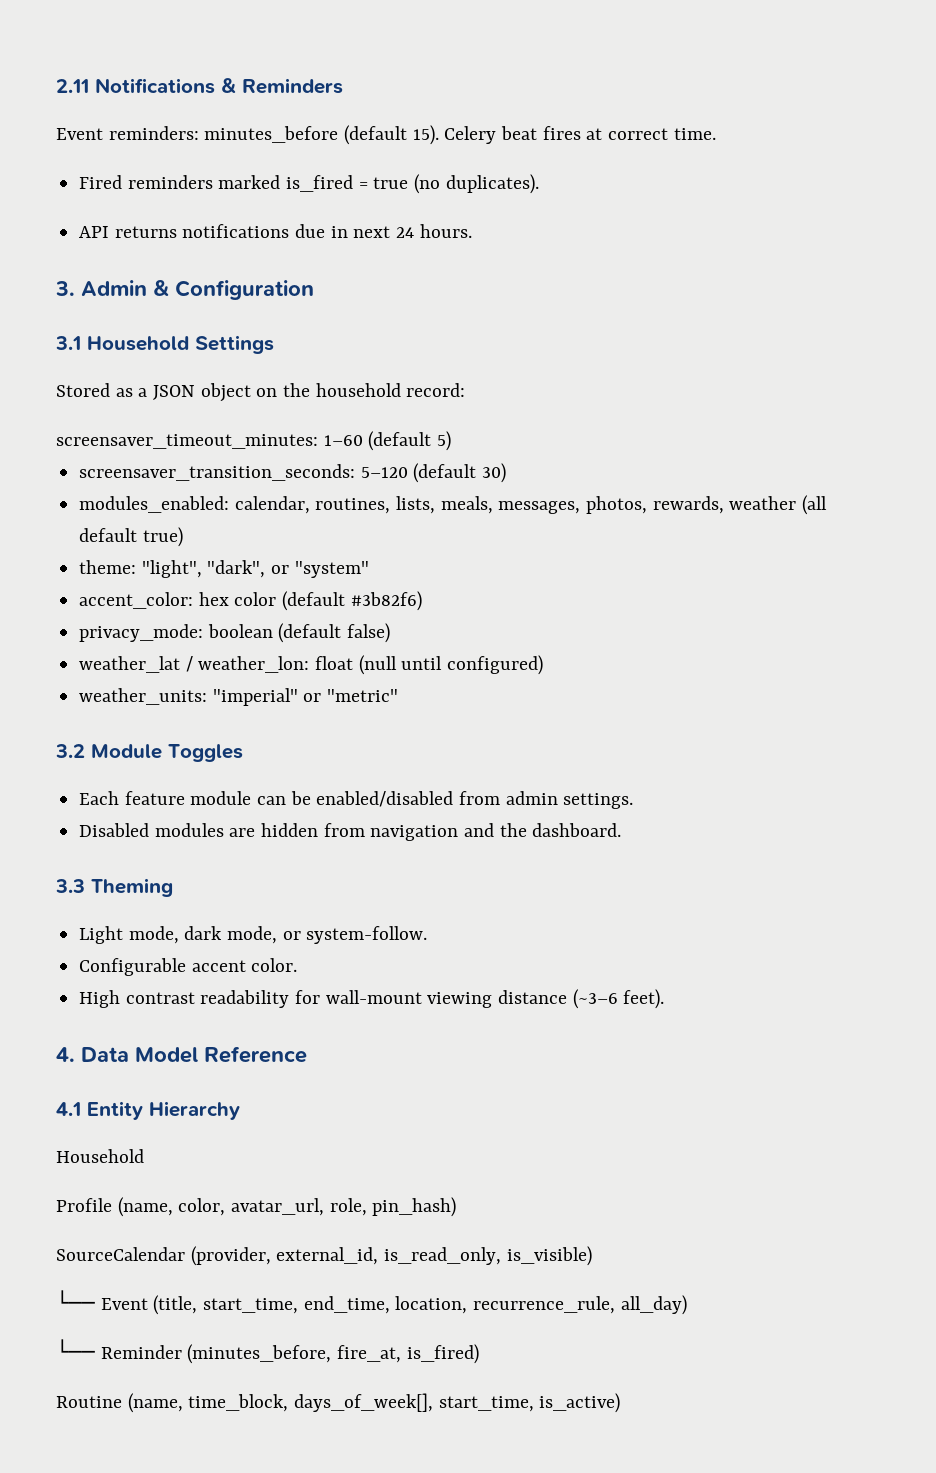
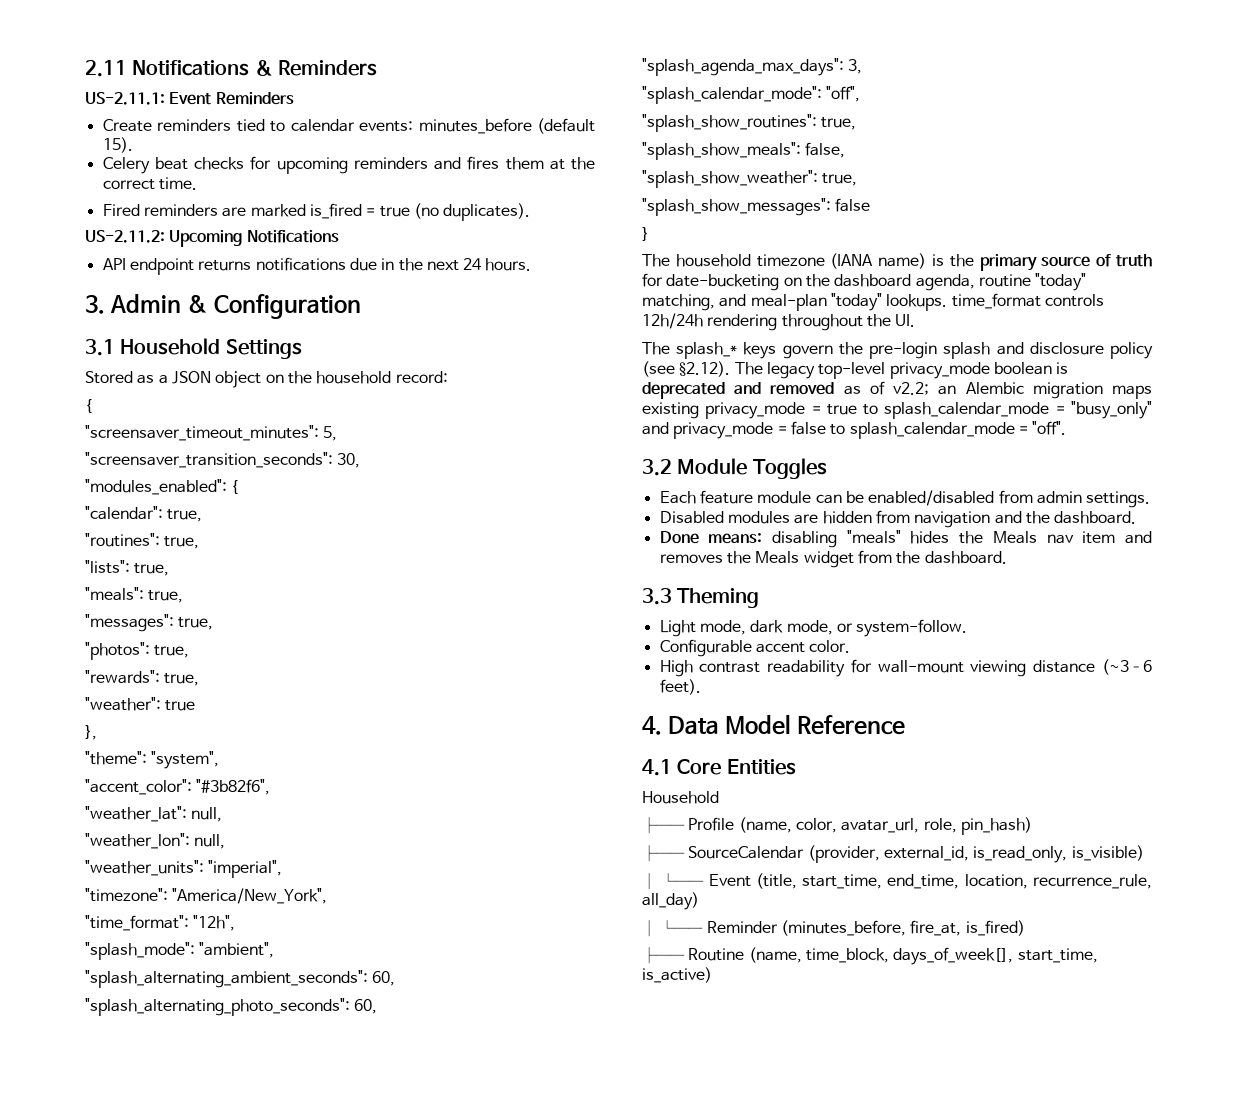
[56,126,199,140] Event reminders: -> [85,92,294,105] [102,119,414,132] US-2.11.1: Event Reminders // Create reminders tied to calendar events:
(439, 135) none -> (133, 145) //
[542,126,603,140] fires at -> [194,156,595,174] checks for upcoming reminders and fires them at the
(213, 182) none -> [222,207,247,217] are
(539, 184) none -> [85,230,339,247] // US-2.11.2: Upcoming Notifications
(110, 232) none -> [129,258,194,275] endpoint
(348, 232) none -> [398,258,423,271] the
[56,431,452,451] [79,463,507,483] [79,495,828,515] [79,527,183,547] [79,560,369,578] [79,591,422,611] [79,623,391,643] [79,655,544,675] [79,688,399,706] screensaver_timeout_minutes: 1–60 (default 5) // screensaver_transition_seconds: 5–120 (default 30) // modules_enabled: calendar, routines, lists, meals, messages, photos, rewards, weather (all default true) // theme: "light", "dark", or "system" // accent_color: hex color (default #3b82f6) // privacy_mode: boolean (default false) // weather_lat / weather_lon: float (null until configured) // weather_units: "imperial" or "metric" -> [85,399,92,413] [85,425,338,441] [85,452,361,468] [85,479,239,495] [85,506,203,522] [85,533,200,549] [85,560,170,576] [85,587,184,603] [85,614,214,632] [85,642,190,660] [85,670,200,686] [85,697,196,711] [85,725,97,740] [85,751,220,769] [85,779,271,795] [85,806,223,822] [85,833,226,849] [85,860,283,878] [85,888,328,904] [85,915,236,931] [85,942,275,960] [85,970,396,988] [85,998,378,1016] [642,58,863,76] [642,86,861,104] [642,114,857,132] [642,142,846,160] [642,170,858,188] [642,198,871,216] [642,227,649,241] [642,253,1152,271] [642,273,1087,291] [642,293,1104,311] [642,313,916,331] [642,342,1153,359] [642,361,1069,379] [642,381,1152,399] [642,401,1152,419] [642,421,1067,439] { // "screensaver_timeout_minutes": 5, // "screensaver_transition_seconds": 30, // "modules_enabled": { // "calendar": true, // "routines": true, // "lists": true, // "meals": true, // "messages": true, // "photos": true, // "rewards": true, // "weather": true // }, // "theme": "system", // "accent_color": "#3b82f6", // "weather_lat": null, // "weather_lon": null, // "weather_units": "imperial", // "timezone": "America/New_York", // "time_format": "12h", // "splash_mode": "ambient", // "splash_alternating_ambient_seconds": 60, // "splash_alternating_photo_seconds": 60, // "splash_agenda_max_days": 3, // "splash_calendar_mode": "off", // "splash_show_routines": true, // "splash_show_meals": false, // "splash_show_weather": true, // "splash_show_messages": false // } // The household timezone (IANA name) is the primary source of truth for date-bucketing on the dashboard agenda, routine "today" matching, and meal-plan "today" lookups. time_format controls 12h/24h rendering throughout the UI. // The splash_* keys govern the pre-login splash and disclosure policy (see §2.12). The legacy top-level privacy_mode boolean is deprecated and removed as of v2.2; an Alembic migration maps existing privacy_mode = true to splash_calendar_mode = "busy_only" and privacy_mode = false to splash_calendar_mode = "off".
(622, 830) none -> [659,530,1152,548] [659,550,1007,568] // Done means: disabling "meals" hides the Meals nav item and removes the Meals widget from the dashboard.
[87,1101,240,1120] Entity Hierarchy -> [677,759,796,775] Core Entities
(144, 1156) none -> [642,817,685,834] ├──
(457, 1207) none -> [642,845,685,862] ├──
(592, 1256) none -> [642,873,656,890] │
(687, 1305) none -> [642,920,656,937] │
(479, 1354) none -> [642,947,685,964] ├──

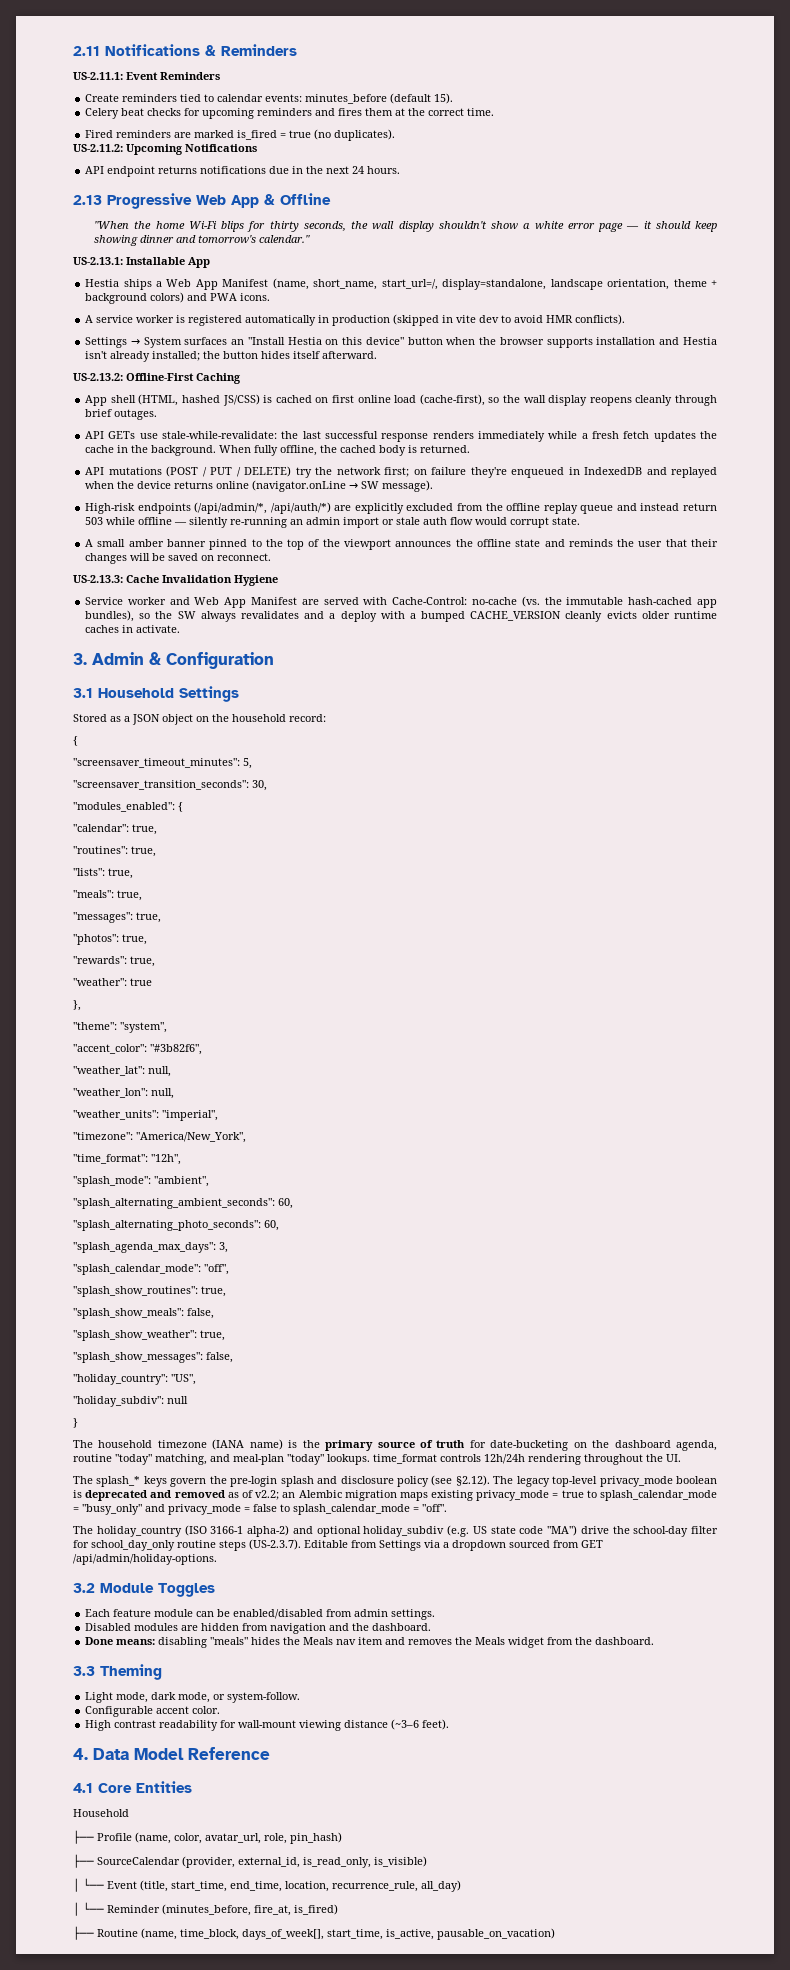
(532, 264) none -> [73,193,331,209] [94,221,718,232] [94,235,311,246] [73,257,210,268] [85,278,717,290] [85,292,271,304] [85,314,626,326] [85,337,717,348] [85,351,378,362] [73,373,241,384] [85,394,718,406] [85,409,158,420] [85,431,717,442] [85,445,471,456] [85,466,718,478] [85,480,434,492] [85,502,717,514] [85,517,581,528] [85,539,718,550] [85,553,272,564] [73,575,278,586] [85,596,717,608] [85,610,717,622] [85,625,181,633] // 2.13 Progressive Web App & Offline // "When the home Wi-Fi blips for thirty seconds, the wall display shouldn't show a white error page — it should keep showing dinner and tomorrow's calendar." // US-2.13.1: Installable App // Hestia ships a Web App Manifest (name, short_name, start_url=/, display=standalone, landscape orientation, theme + background colors) and PWA icons. // A service worker is registered automatically in production (skipped in vite dev to avoid HMR conflicts). // Settings → System surfaces an "Install Hestia on this device" button when the browser supports installation and Hestia isn't already installed; the button hides itself afterward. // US-2.13.2: Offline-First Caching // App shell (HTML, hashed JS/CSS) is cached on first online load (cache-first), so the wall display reopens cleanly through brief outages. // API GETs use stale-while-revalidate: the last successful response renders immediately while a fresh fetch updates the cache in the background. When fully offline, the cached body is returned. // API mutations (POST / PUT / DELETE) try the network first; on failure they're enqueued in IndexedDB and replayed when the device returns online (navigator.onLine → SW message). // High-risk endpoints (/api/admin/*, /api/auth/*) are explicitly excluded from the offline replay queue and instead return 503 while offline — silently re-running an admin import or stale auth flow would corrupt state. // A small amber banner pinned to the top of the viewport announces the offline state and reminds the user that their changes will be saved on reconnect. // US-2.13.3: Cache Invalidation Hygiene // Service worker and Web App Manifest are served with Cache-Control: no-cache (vs. the immutable hash-cached app bundles), so the SW always revalidates and a deploy with a bumped CACHE_VERSION cleanly evicts older runtime caches in activate.
[835,198,871,212] false -> [206,1352,233,1363] [73,1374,196,1385] [73,1396,188,1407] false, // "holiday_country": "US", // "holiday_subdiv": null
(1067, 428) none -> [73,1525,718,1537] [73,1539,603,1551] [73,1554,217,1565] // The holiday_country (ISO 3166-1 alpha-2) and optional holiday_subdiv (e.g. US state code "MA") drive the school-day filter for school_day_only routine steps (US-2.3.7). Editable from Settings via a dropdown sourced from GET /api/admin/holiday-options.
[642,967,712,983] is_active) -> [386,1928,555,1940] is_active, pausable_on_vacation)

